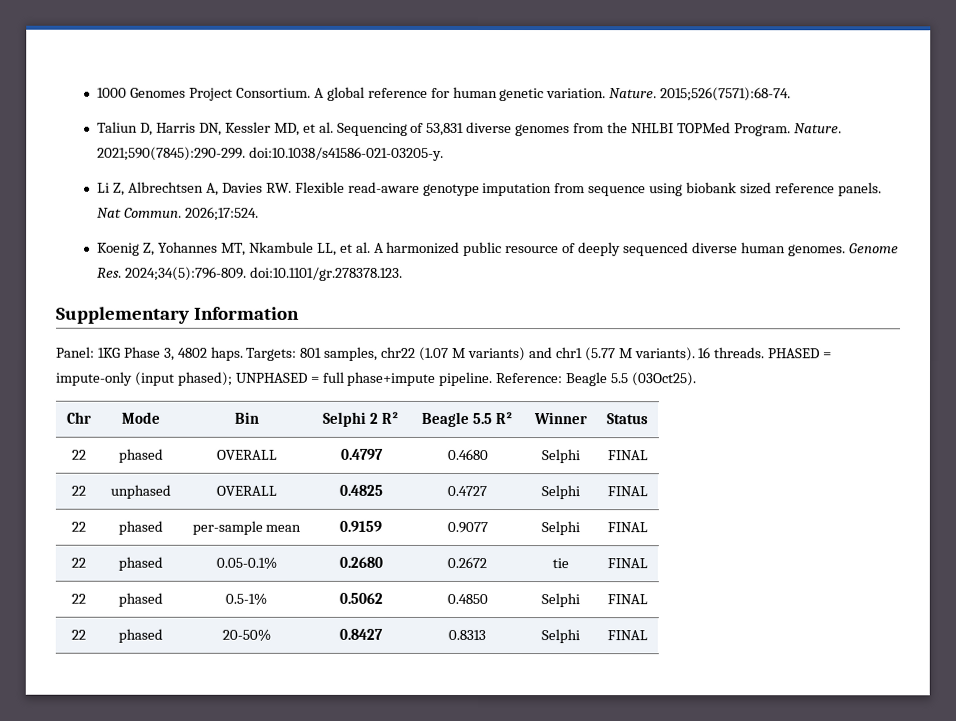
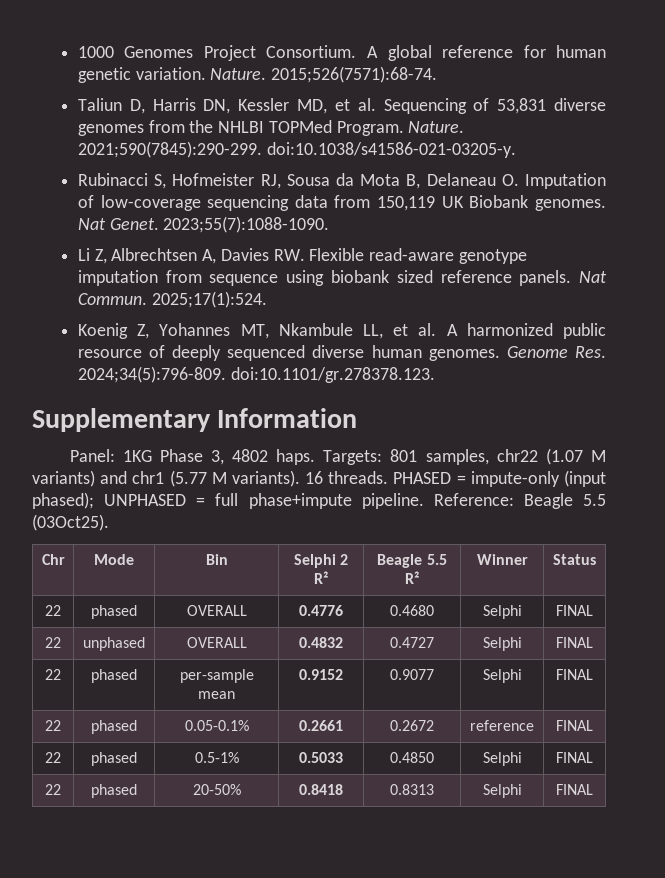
(445, 153) none -> [77,173,606,189] [77,195,607,211] [77,216,330,233] // Rubinacci S, Hofmeister RJ, Sousa da Mota B, Delaneau O. Imputation of low-coverage sequencing data from 150,119 UK Biobank genomes. Nat Genet. 2023;55(7):1088-1090.
[185,206,260,221] 2026;17:524. -> [151,291,267,308] 2025;17(1):524.
[339,448,383,460] 0.4797 -> [298,605,343,616] 0.4776
[338,484,383,496] 0.4825 -> [298,637,343,648] 0.4832
[339,520,382,532] 0.9159 -> [298,669,343,680] 0.9152
[338,556,383,568] 0.2680 -> [298,720,343,731] 0.2661
[551,558,569,569] tie -> [469,720,534,731] reference
[338,592,383,604] 0.5062 -> [298,752,343,763] 0.5033
[339,628,383,640] 0.8427 -> [298,784,343,795] 0.8418

